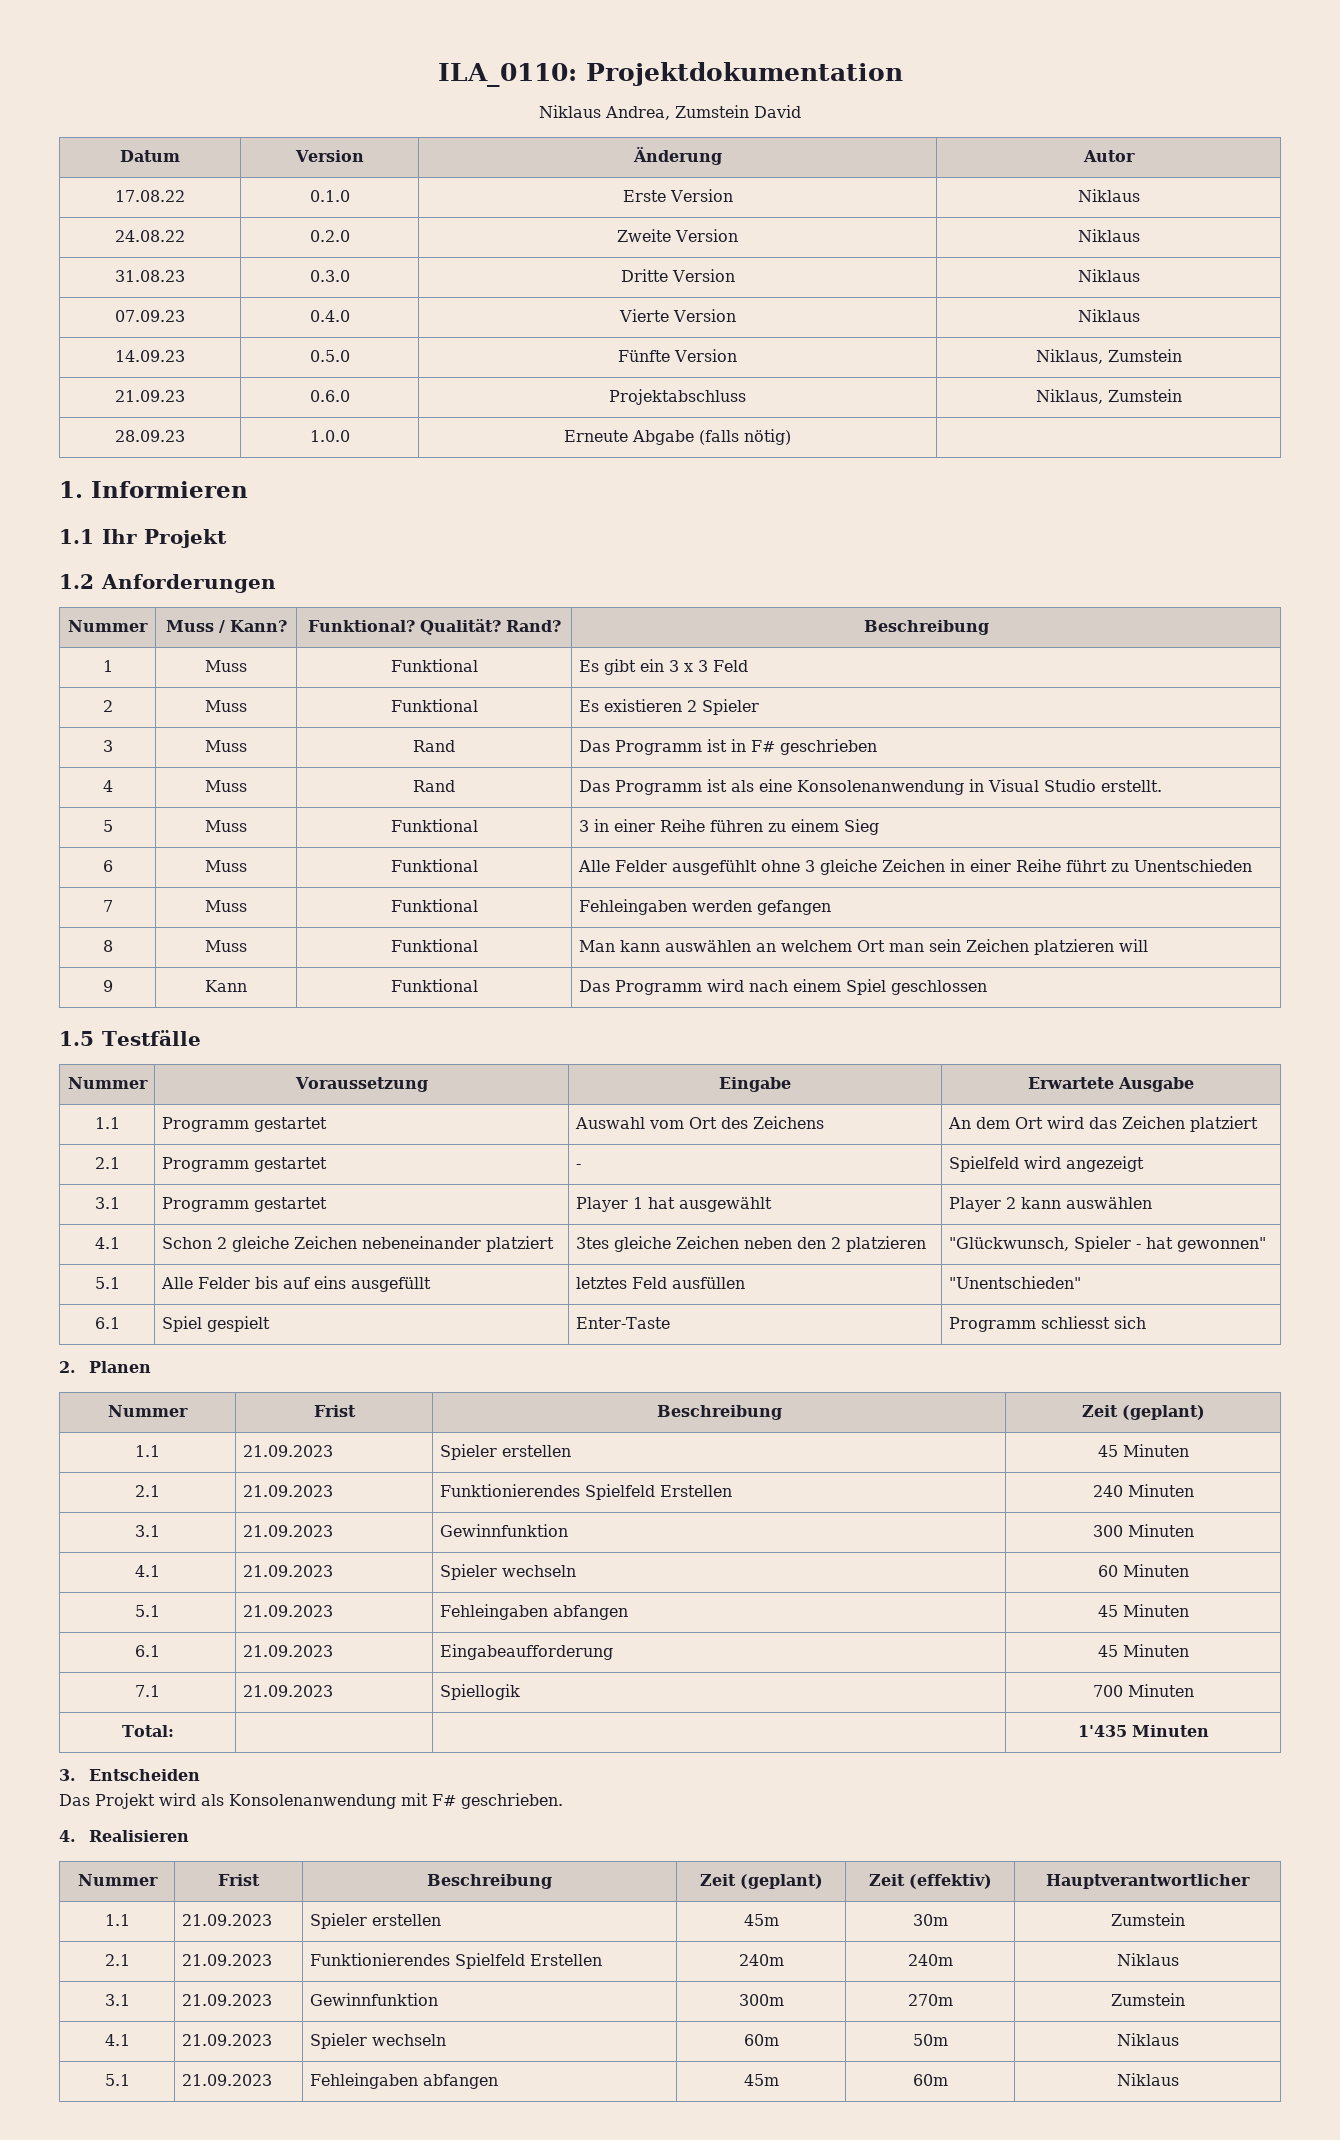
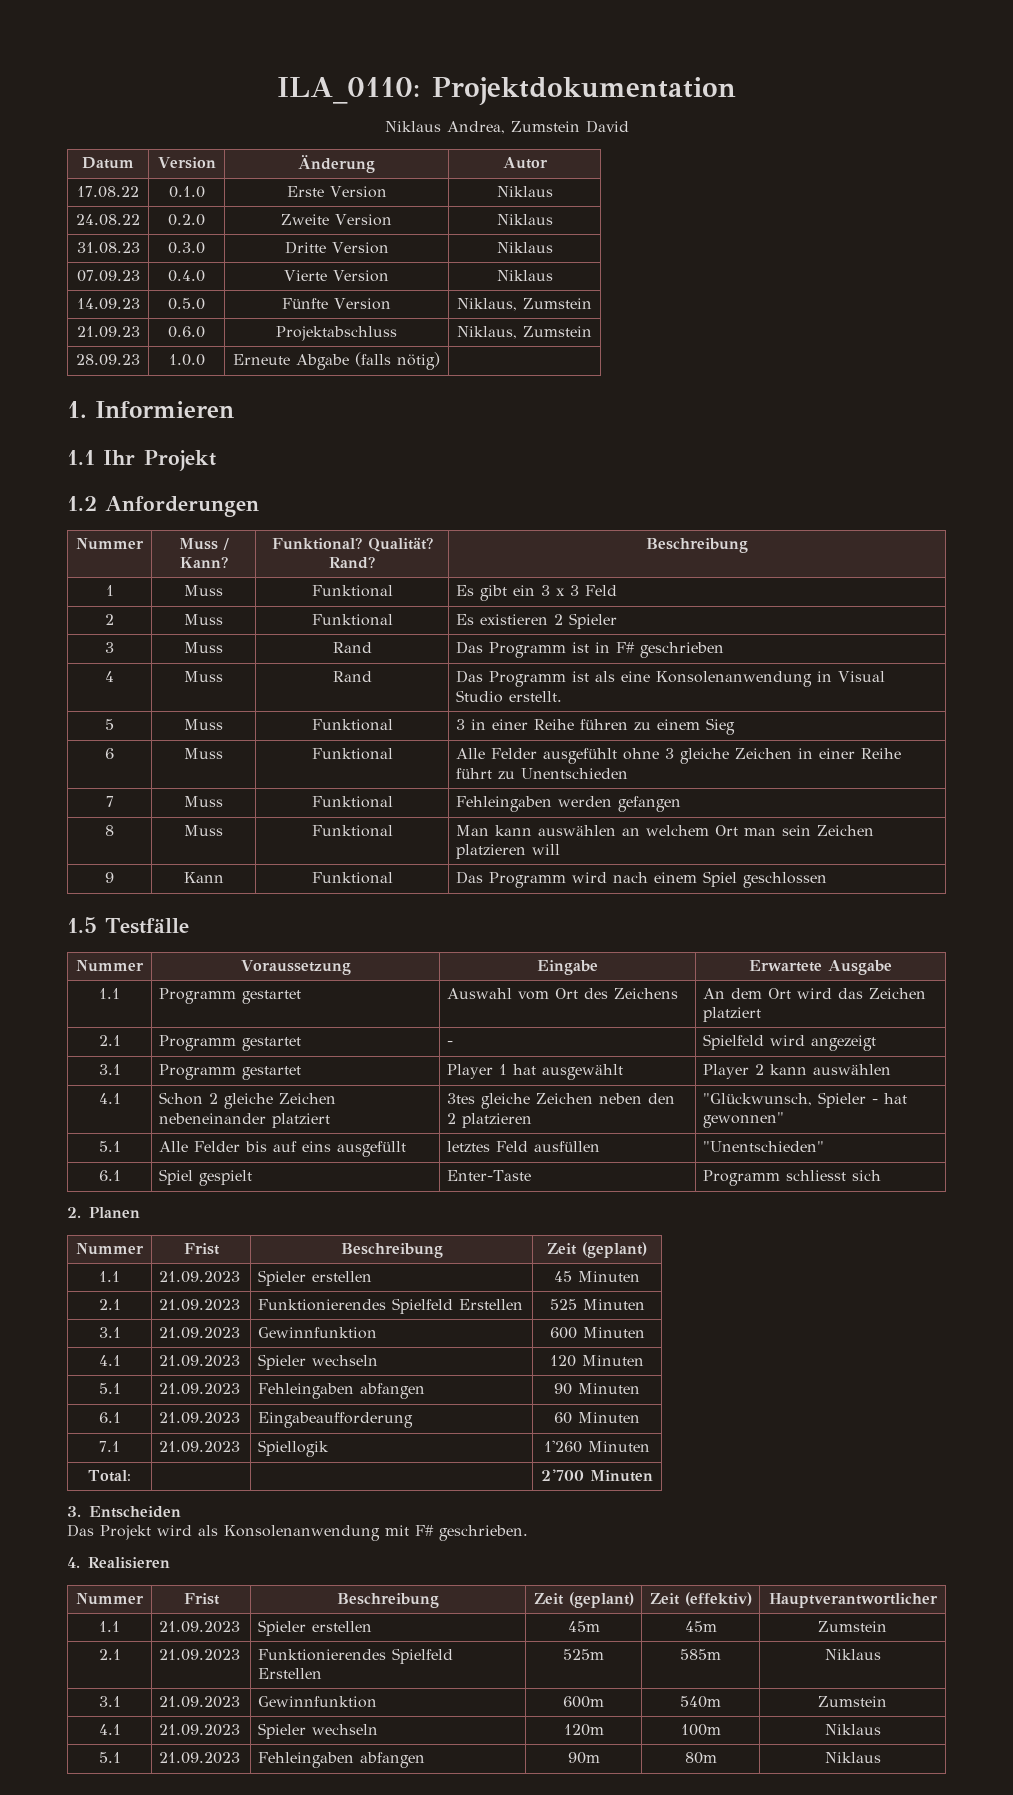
[1092,1485,1123,1497] 240 -> [549,1299,577,1310] 525
[1092,1525,1123,1537] 300 -> [549,1327,577,1339] 600
[1097,1565,1118,1577] 60 -> [550,1355,576,1367] 120
[1097,1605,1118,1617] 45 -> [554,1383,572,1395] 90
[1097,1645,1118,1657] 45 -> [554,1412,572,1424] 60
[1092,1685,1123,1697] 700 -> [544,1440,582,1453] 1'260
[1077,1725,1127,1737] 1'435 -> [541,1469,584,1481] 2'700
[912,1914,948,1926] 30m -> [684,1621,717,1632] 45m
[738,1954,784,1966] [907,1954,953,1966] 240m | 240m -> [563,1649,604,1660] [680,1649,721,1660] 525m | 585m
[738,1994,784,2006] [907,1994,953,2006] 300m | 270m -> [563,1696,604,1708] [680,1696,721,1708] 600m | 540m
[743,2034,779,2046] [912,2034,948,2046] 60m | 50m -> [563,1724,604,1736] [680,1724,721,1736] 120m | 100m
[743,2074,779,2086] [912,2074,948,2086] 45m | 60m -> [567,1752,600,1764] [684,1752,717,1764] 90m | 80m

